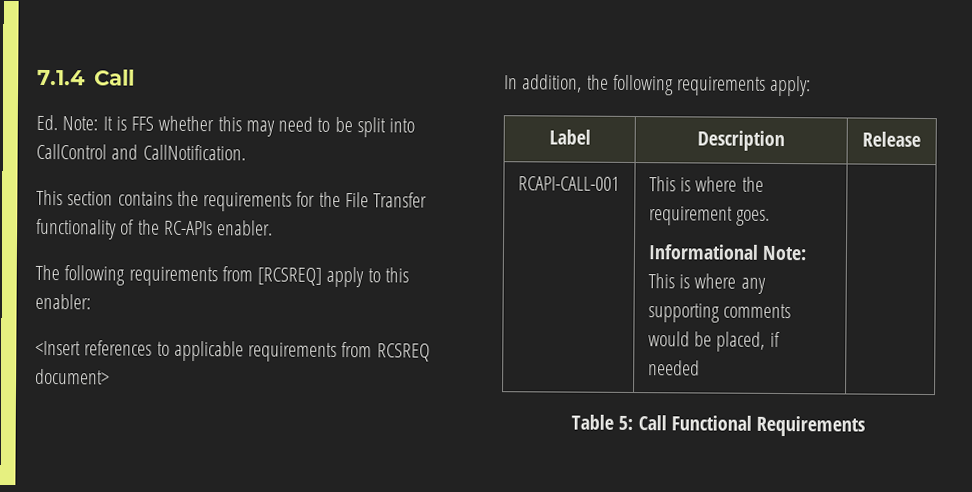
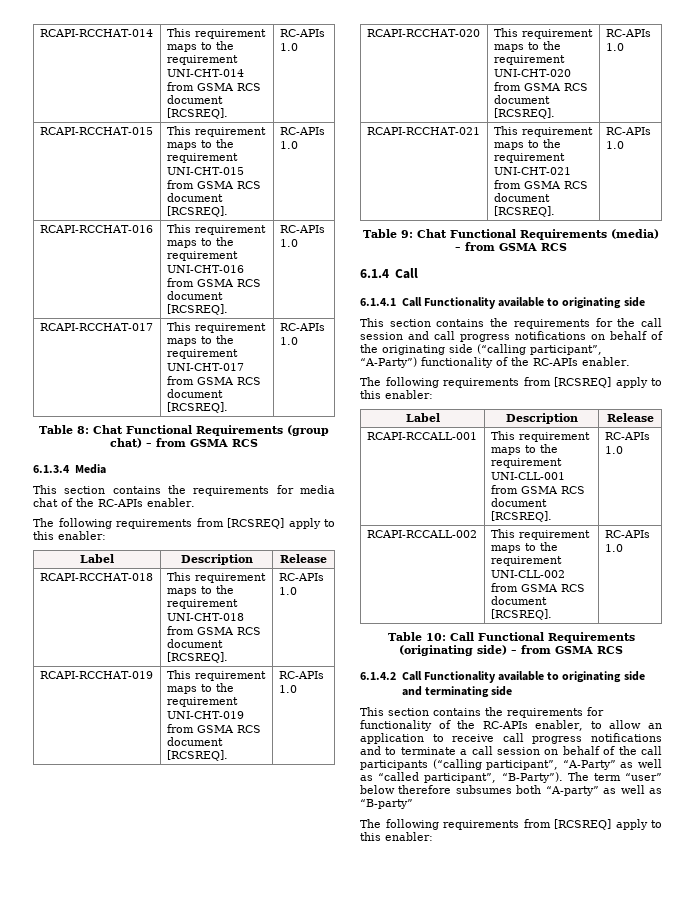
[37,69,135,86] [36,114,416,138] [36,143,246,161] 7.1.4 Call // Ed. Note: It is FFS whether this may need to be split into CallControl and CallNotification. -> [39,29,153,37] [166,28,266,39] [166,41,234,52] [166,55,238,65] [166,69,244,77] [166,82,261,91] [166,95,223,104] [166,108,228,119] [279,29,325,37] [279,43,298,51] [39,127,153,135] [166,126,266,137] [166,139,234,150] [166,153,238,163] [166,167,244,175] [166,180,261,189] [166,193,223,202] [166,206,228,217] [279,127,325,135] [279,141,298,149] [39,225,153,233] [166,224,266,235] [166,237,234,248] [166,251,238,261] [166,265,244,273] [166,278,261,287] [166,291,223,300] [166,304,228,315] [279,225,325,233] [279,239,298,247] [39,323,153,331] [166,322,266,333] [166,335,234,346] [166,349,238,359] [166,363,244,371] [166,376,261,385] [166,389,223,398] [166,402,228,413] [279,323,325,331] [279,337,298,345] [39,425,329,436] [110,438,258,448] [33,464,106,474] [33,485,335,496] [33,498,195,507] [33,518,335,529] [33,531,106,540] [80,554,114,563] [180,554,253,565] [280,554,327,563] [39,573,153,581] [166,572,266,583] [166,585,234,596] [166,599,238,609] [166,613,244,621] [166,626,261,635] [166,639,223,648] [166,652,228,663] [278,573,324,581] [278,587,297,595] [39,671,153,679] [166,670,266,681] [166,683,234,694] [166,697,238,707] [166,711,244,719] [166,724,261,733] [166,737,223,746] [166,750,228,761] [278,671,324,679] [278,685,297,693] [366,29,480,37] [493,28,593,39] [493,41,561,52] [493,55,565,65] [493,69,571,77] [493,82,588,91] [493,95,550,104] [493,108,555,119] [605,29,651,37] [605,43,624,51] [366,127,480,135] [493,126,593,137] [493,139,561,150] [493,153,565,163] [493,167,571,175] [493,180,588,189] [493,193,550,202] [493,206,555,217] [605,127,651,135] [605,141,624,149] [363,229,659,240] [455,242,567,251] [360,268,418,279] [360,297,645,309] RCAPI-RCCHAT-014 | This requirement maps to the requirement UNI-CHT-014 from GSMA RCS document [RCSREQ]. | RC-APIs 1.0 // RCAPI-RCCHAT-015 | This requirement maps to the requirement UNI-CHT-015 from GSMA RCS document [RCSREQ]. | RC-APIs 1.0 // RCAPI-RCCHAT-016 | This requirement maps to the requirement UNI-CHT-016 from GSMA RCS document [RCSREQ]. | RC-APIs 1.0 // RCAPI-RCCHAT-017 | This requirement maps to the requirement UNI-CHT-017 from GSMA RCS document [RCSREQ]. | RC-APIs 1.0 // Table 8: Chat Functional Requirements (group chat) – from GSMA RCS // 6.1.3.4 Media // This section contains the requirements for media chat of the RC-APIs enabler. // The following requirements from [RCSREQ] apply to this enabler: // Label | Description | Release // RCAPI-RCCHAT-018 | This requirement maps to the requirement UNI-CHT-018 from GSMA RCS document [RCSREQ]. | RC-APIs 1.0 // RCAPI-RCCHAT-019 | This requirement maps to the requirement UNI-CHT-019 from GSMA RCS document [RCSREQ]. | RC-APIs 1.0 // RCAPI-RCCHAT-020 | This requirement maps to the requirement UNI-CHT-020 from GSMA RCS document [RCSREQ]. | RC-APIs 1.0 // RCAPI-RCCHAT-021 | This requirement maps to the requirement UNI-CHT-021 from GSMA RCS document [RCSREQ]. | RC-APIs 1.0 // Table 9: Chat Functional Requirements (media) – from GSMA RCS // 6.1.4 Call // 6.1.4.1 Call Functionality available to originating side
[344,192,428,208] File Transfer -> [641,318,662,327] [360,331,663,342] [360,344,602,355] [360,357,417,368] call session and call progress notifications on behalf of the originating side (“calling participant”, “A-Party”)
[35,340,430,362] [35,368,110,385] [504,74,812,97] [548,129,591,145] [697,130,785,152] [862,131,921,147] [517,176,620,191] [648,176,764,192] [648,206,771,226] [647,244,808,261] [647,273,766,294] [647,303,792,323] [647,331,780,352] [647,360,700,376] [570,414,634,431] // <Insert references to applicable requirements from RCSREQ document> // In addition, the following requirements apply: // Label | Description | Release // RCAPI-CALL-001 | This is where the requirement goes. // Informational Note: This is where any supporting comments would be placed, if needed | // Table 5: -> [405,413,440,422] [505,413,578,424] [606,413,654,422] [366,432,477,440] [490,431,590,442] [490,444,558,455] [490,458,562,468] [490,472,565,480] [490,485,585,494] [490,498,547,507] [490,511,552,522] [604,432,650,440] [604,446,623,454] [366,530,477,538] [490,529,590,540] [490,542,558,553] [490,556,562,566] [490,570,565,578] [490,583,585,592] [490,596,547,605] [490,609,552,620] [604,530,650,538] [604,544,623,552] [387,632,446,641] // Label | Description | Release // RCAPI-RCCALL-001 | This requirement maps to the requirement UNI-CLL-001 from GSMA RCS document [RCSREQ]. | RC-APIs 1.0 // RCAPI-RCCALL-002 | This requirement maps to the requirement UNI-CLL-002 from GSMA RCS document [RCSREQ]. | RC-APIs 1.0 // Table 10:
(866, 426) none -> [399,645,623,656] [360,671,645,683] [401,686,512,698] [360,707,604,718] [360,720,662,731] [360,733,662,744] [360,746,662,755] [360,759,662,770] [360,772,662,783] [360,785,662,796] [360,799,413,809] [360,819,662,830] [360,832,433,841] (originating side) – from GSMA RCS // 6.1.4.2 Call Functionality available to originating side and terminating side // This section contains the requirements for functionality of the RC-APIs enabler, to allow an application to receive call progress notifications and to terminate a call session on behalf of the call participants (“calling participant”, “A-Party” as well as “called participant”, “B-Party”). The term “user” below therefore subsumes both “A-party” as well as “B-party” // The following requirements from [RCSREQ] apply to this enabler:

